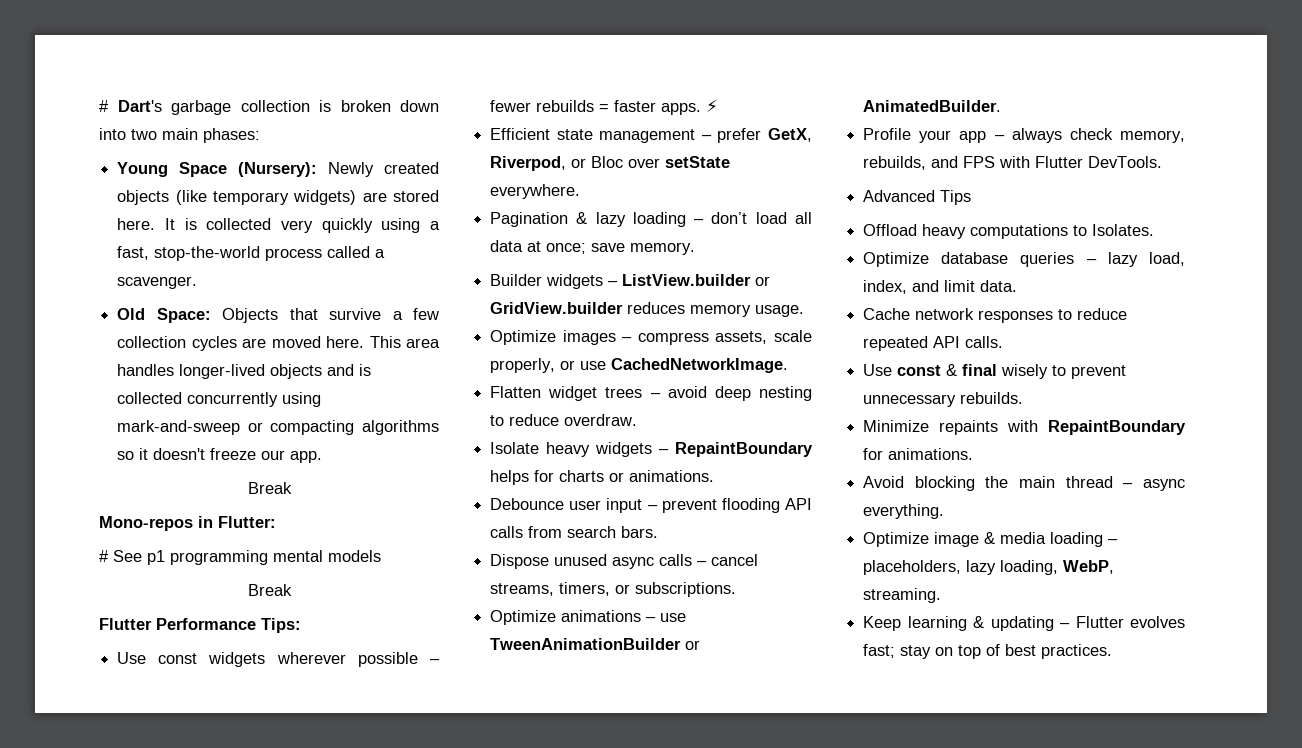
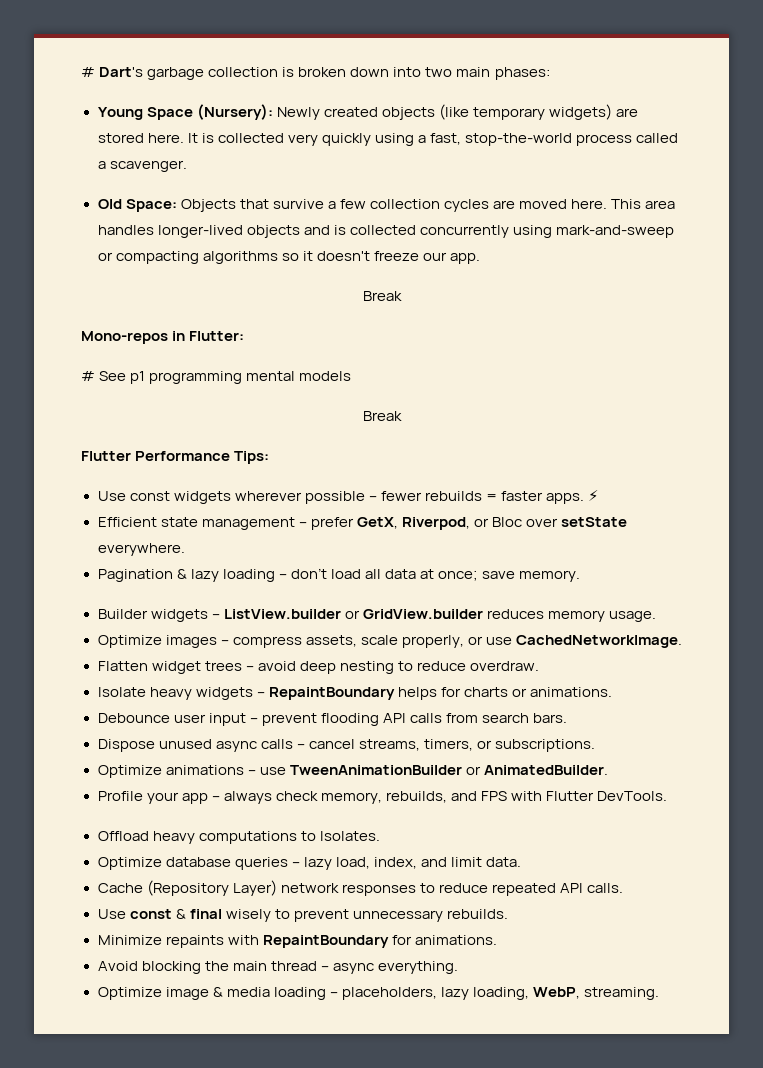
[863,190,972,205] // Advanced Tips -> (668, 796) none
(911, 314) none -> [146,880,277,896] (Repository Layer)
[863,616,1185,631] [863,644,1113,659] // Keep learning & updating – Flutter evolves fast; stay on top of best practices. -> (659, 993) none

